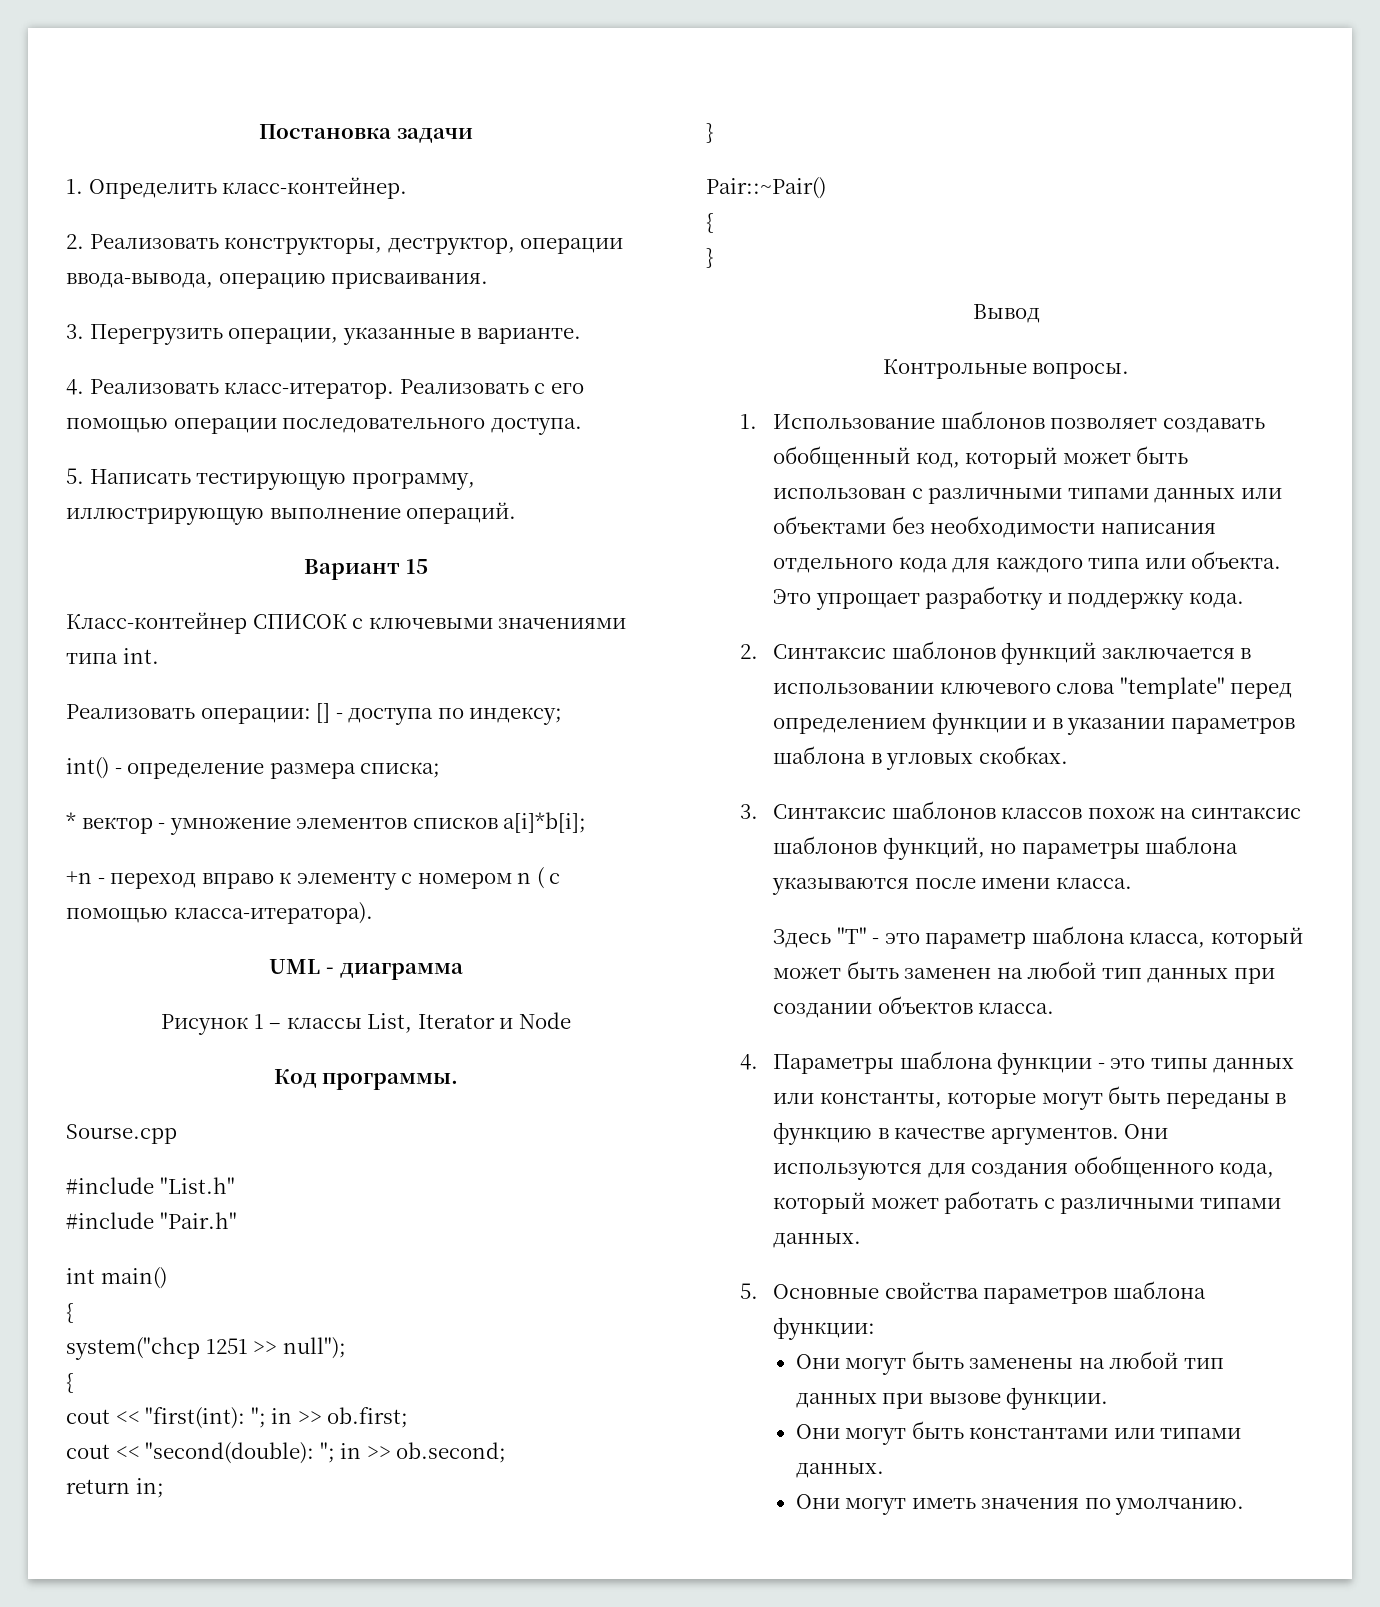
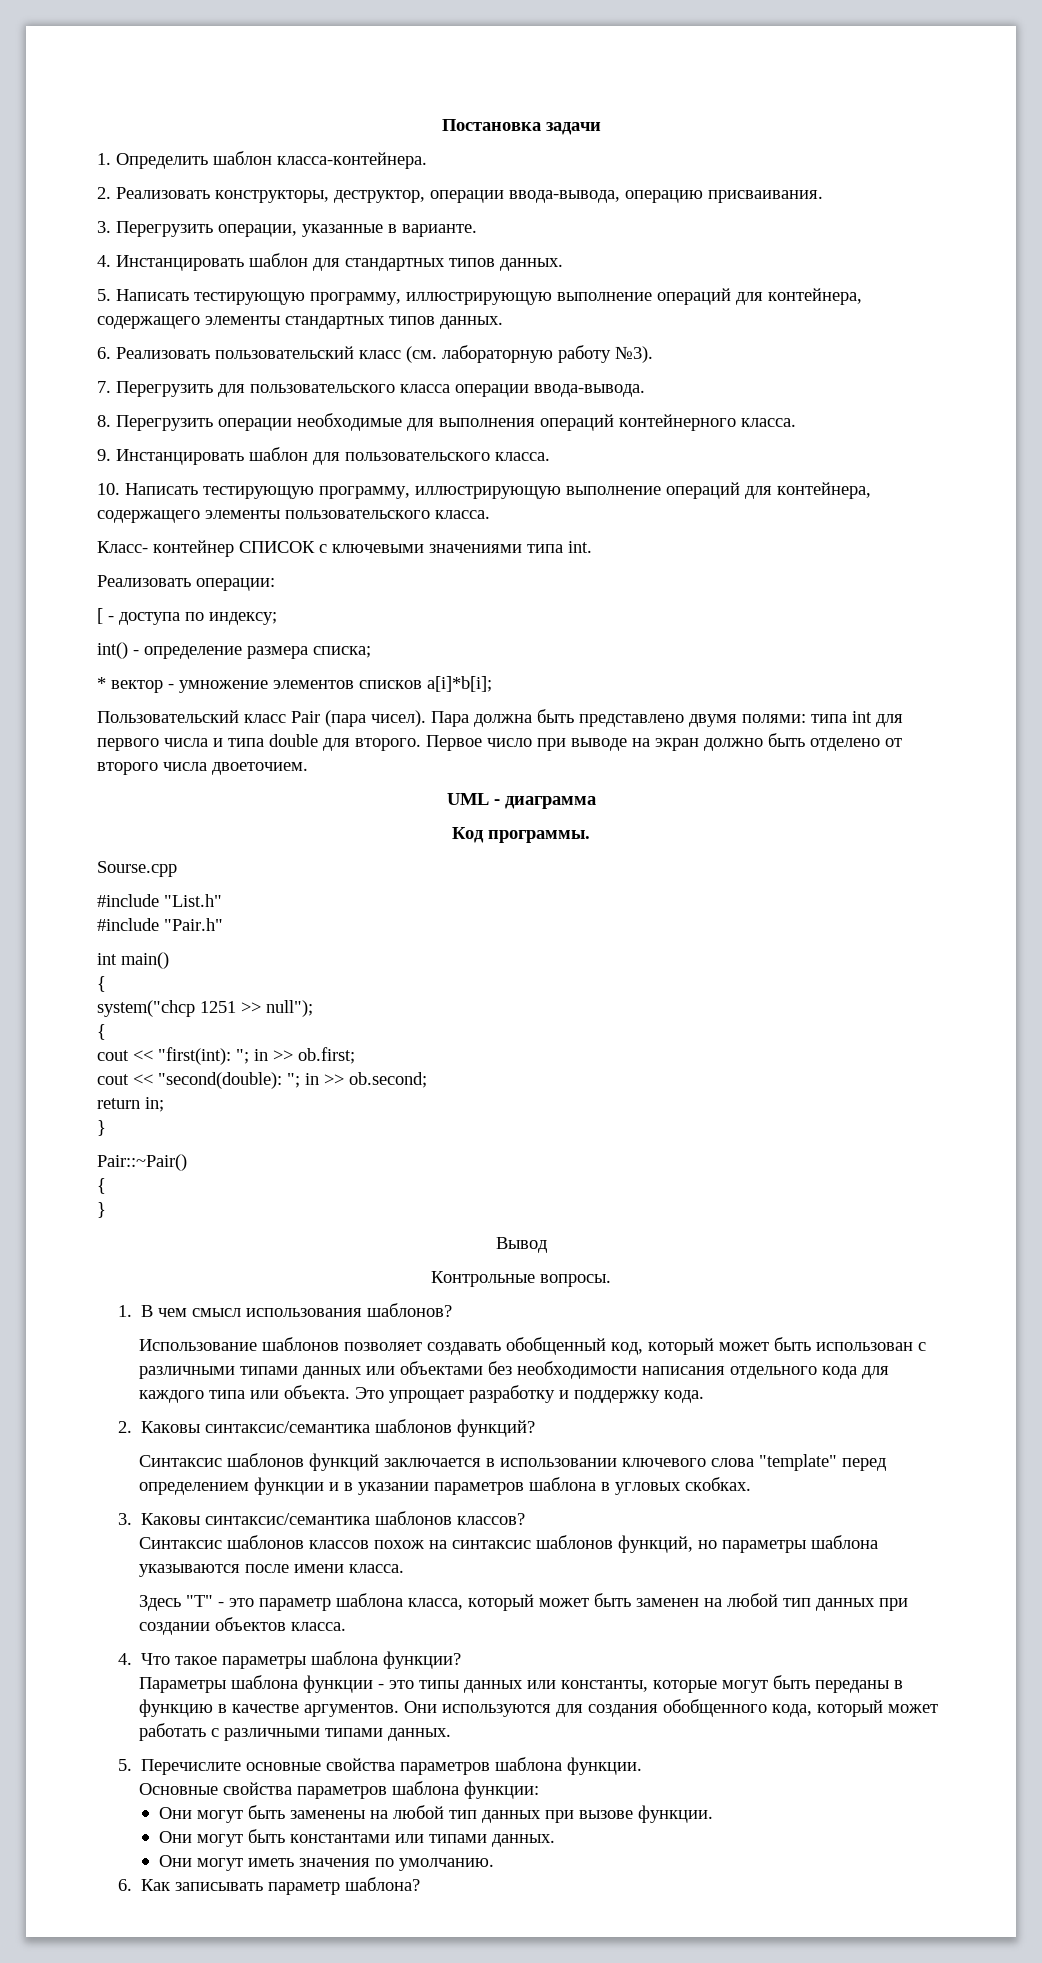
[222,177,408,199] класс-контейнер. -> [213,151,427,169] шаблон класса-контейнера.
[89,379,584,399] [66,418,582,435] Реализовать класс-итератор. Реализовать с его помощью операции последовательного доступа. -> [116,253,563,271] Инстанцировать шаблон для стандартных типов данных.
[406,502,517,524] [304,559,428,580] [66,612,247,634] операций. // Вариант 15 // Класс-контейнер -> [657,288,862,305] [97,316,503,329] [97,345,653,363] [97,381,645,397] [97,413,796,431] [97,447,550,465] [97,482,871,499] [97,510,490,523] [97,540,234,557] операций для контейнера, содержащего элементы стандартных типов данных. // 6. Реализовать пользовательский класс (см. лабораторную работу №3). // 7. Перегрузить для пользовательского класса операции ввода-вывода. // 8. Перегрузить операции необходимые для выполнения операций контейнерного класса. // 9. Инстанцировать шаблон для пользовательского класса. // 10. Написать тестирующую программу, иллюстрирующую выполнение операций для контейнера, содержащего элементы пользовательского класса. // Класс- контейнер
[316,703,331,723] [] -> [97,608,103,624] // [
[66,867,561,890] [66,902,373,924] [269,959,463,980] [161,1012,571,1035] +n - переход вправо к элементу с номером n ( с помощью класса-итератора). // UML - диаграмма // Рисунок 1 – классы List, Iterator и Node -> [97,709,903,727] [97,733,902,751] [97,762,308,775] [446,793,596,809] Пользовательский класс Pair (пара чисел). Пара должна быть представлено двумя полями: типа int для первого числа и типа double для второго. Первое число при выводе на экран должно быть отделено от второго числа двоеточием. // UML - диаграмма
(757, 421) none -> [141,1303,453,1317] В чем смысл использования шаблонов? //
(758, 651) none -> [141,1419,536,1437] Каковы синтаксис/семантика шаблонов функций? //
(758, 811) none -> [141,1511,526,1525] Каковы синтаксис/семантика шаблонов классов? //
(758, 1062) none -> [141,1651,462,1669] Что такое параметры шаблона функции? //
(758, 1291) none -> [141,1757,643,1775] Перечислите основные свойства параметров шаблона функции. //
(1245, 1506) none -> [117,1877,421,1895] // 6. Как записывать параметр шаблона?

